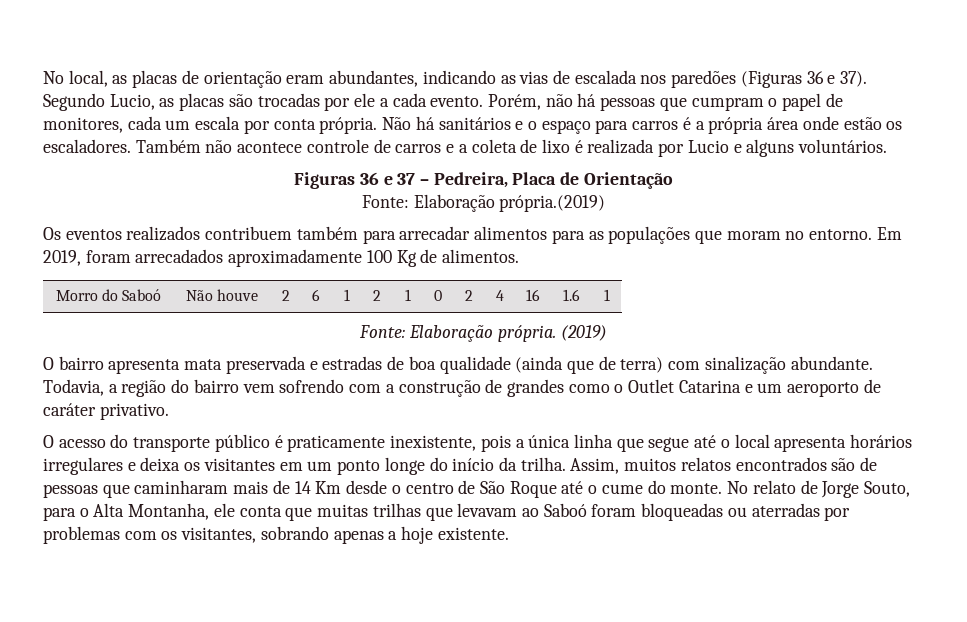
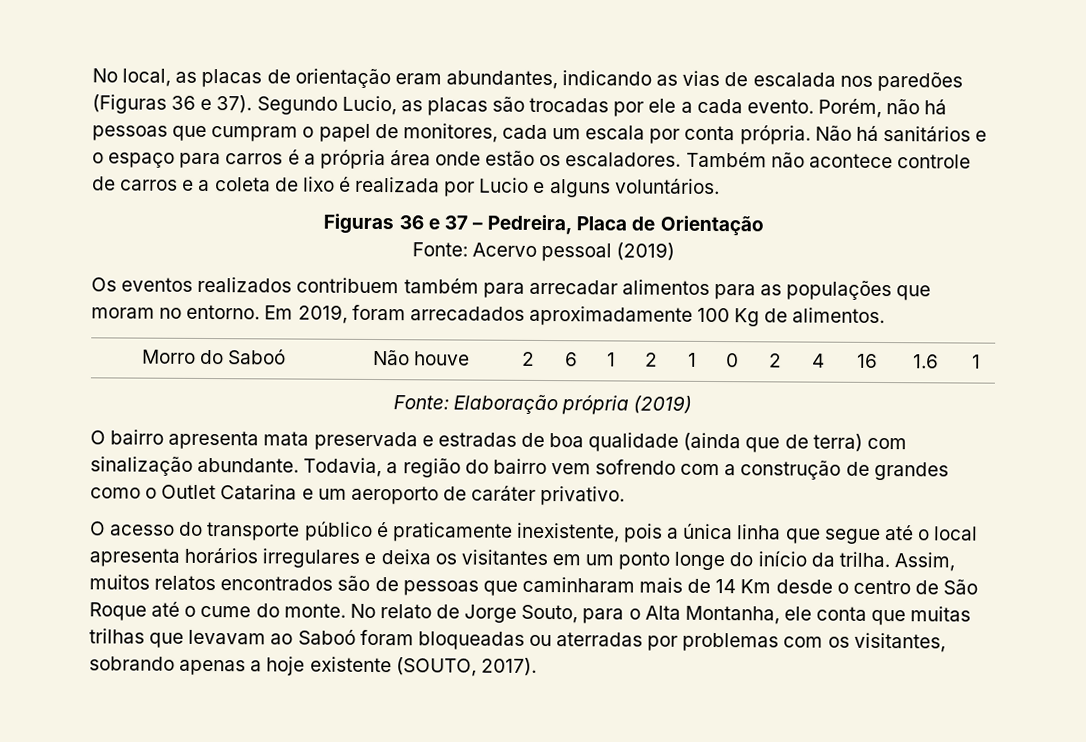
[413,194,606,212] Elaboração própria.(2019) -> [471,242,676,262] Acervo pessoal (2019)
[497,325,556,342] própria. -> [561,395,630,415] própria
[437,527,509,540] existente. -> [309,656,537,677] existente (SOUTO, 2017).

